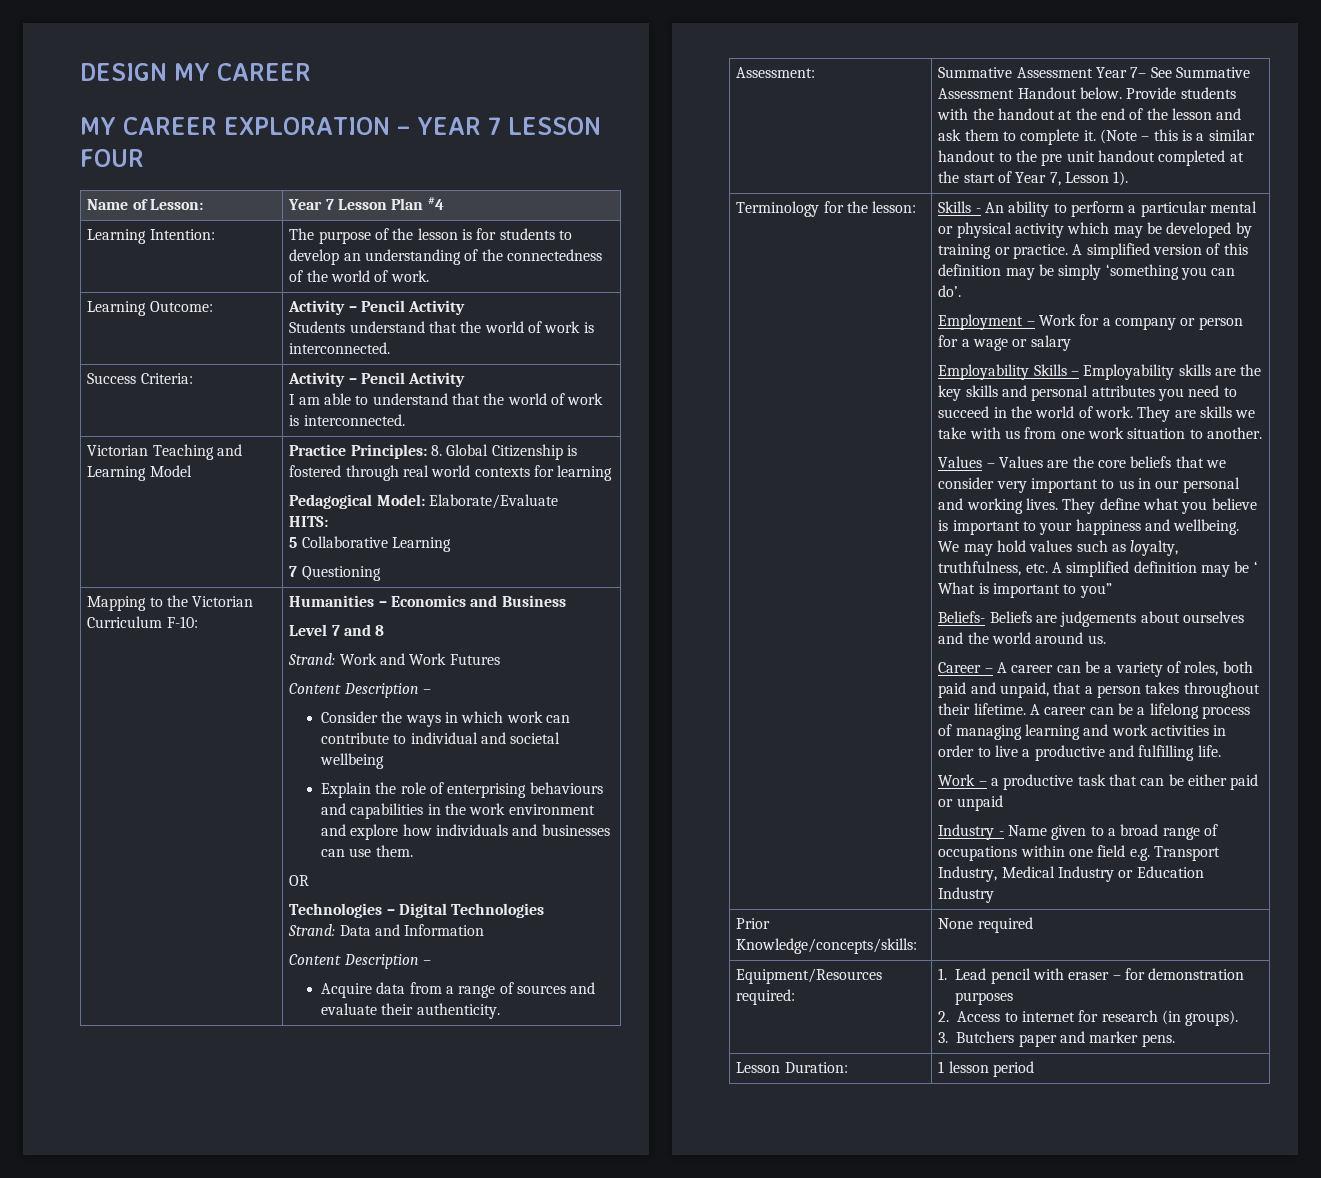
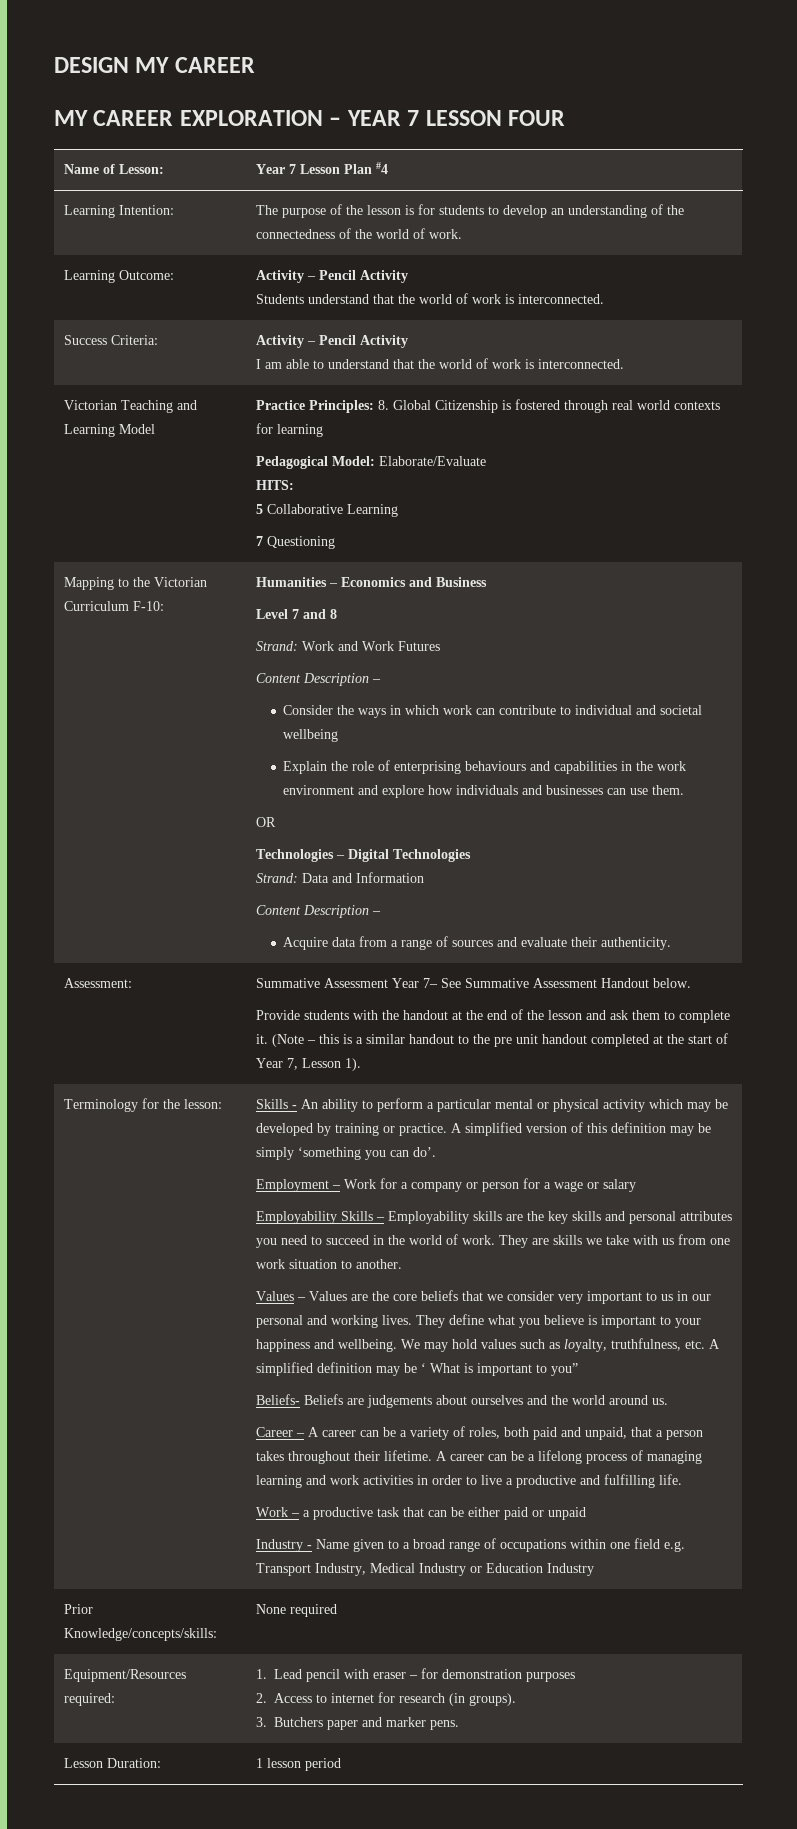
(1123, 93) none -> (692, 983) //

